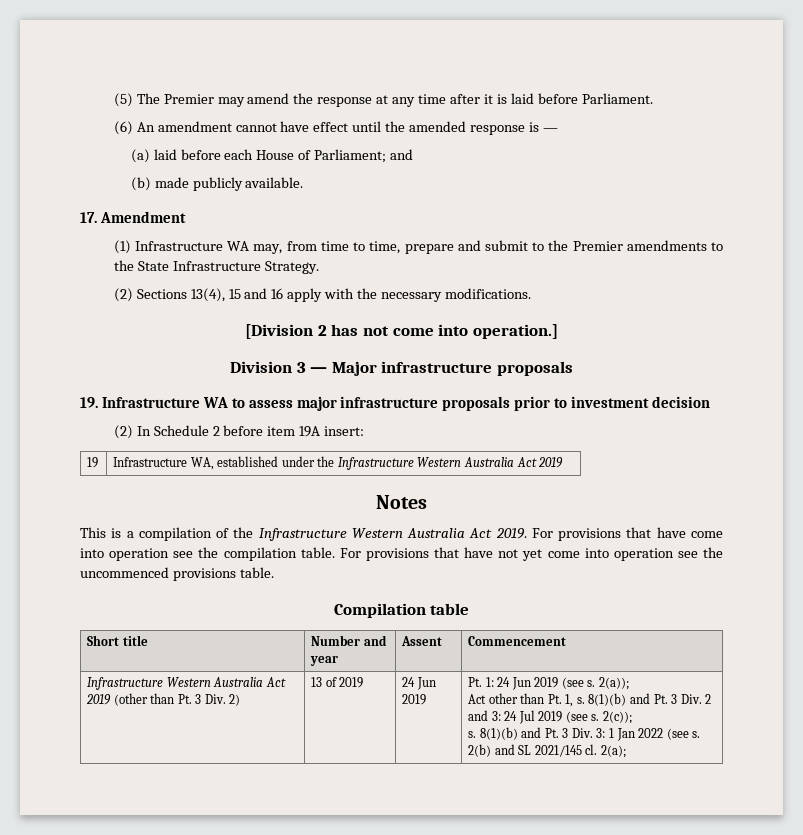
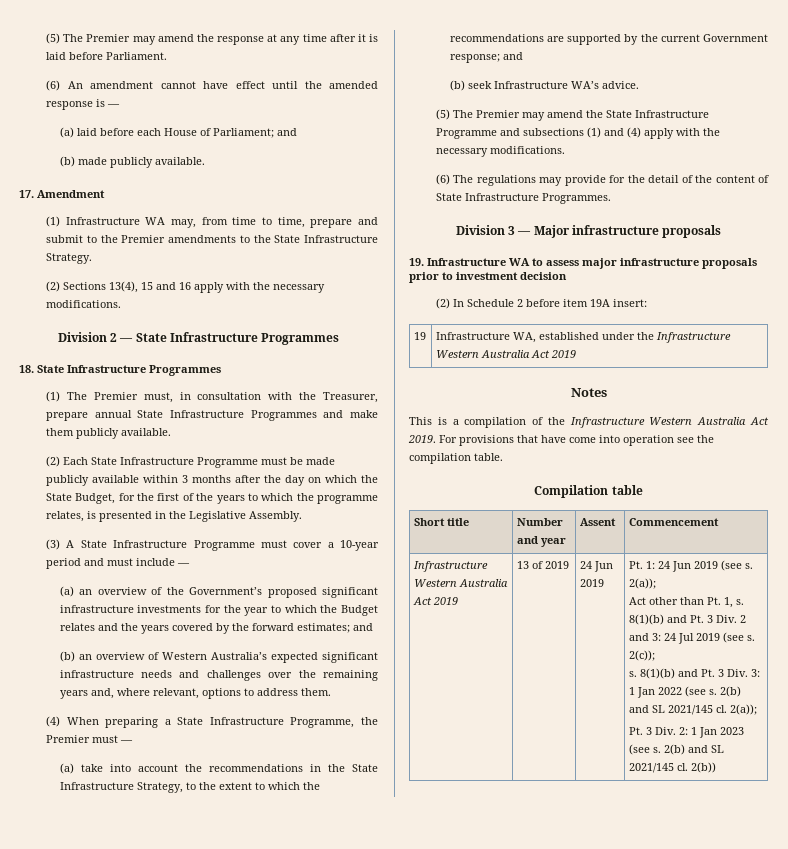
[245,324,558,339] [Division 2 has not come into operation.] -> [57,332,340,345] [19,365,221,376] [46,391,378,403] [46,410,378,421] [46,428,172,439] [46,456,336,468] [46,475,378,486] [46,493,378,504] [46,511,303,522] [46,539,379,551] [46,558,191,569] [59,586,378,598] [59,605,378,616] [59,623,373,634] [59,651,378,663] [59,670,378,681] [59,688,331,699] [46,716,378,728] [46,735,134,743] [59,763,378,774] [59,782,320,793] [449,34,768,45] [449,52,523,63] [449,80,639,91] [436,109,710,121] [436,127,721,139] [436,146,566,157] [436,174,769,186] [436,193,612,204] Division 2 — State Infrastructure Programmes // 18. State Infrastructure Programmes // (1) The Premier must, in consultation with the Treasurer, prepare annual State Infrastructure Programmes and make them publicly available. // (2) Each State Infrastructure Programme must be made publicly available within 3 months after the day on which the State Budget, for the first of the years to which the programme relates, is presented in the Legislative Assembly. // (3) A State Infrastructure Programme must cover a 10-year period and must include — // (a) an overview of the Government’s proposed significant infrastructure investments for the year to which the Budget relates and the years covered by the forward estimates; and // (b) an overview of Western Australia’s expected significant infrastructure needs and challenges over the remaining years and, where relevant, options to address them. // (4) When preparing a State Infrastructure Programme, the Premier must — // (a) take into account the recommendations in the State Infrastructure Strategy, to the extent to which the recommendations are supported by the current Government response; and // (b) seek Infrastructure WA’s advice. // (5) The Premier may amend the State Infrastructure Programme and subsections (1) and (4) apply with the necessary modifications. // (6) The regulations may provide for the detail of the content of State Infrastructure Programmes.
[339,547,723,561] [80,567,274,581] For provisions that have not yet come into operation see the uncommenced provisions table. -> (503, 457) none
[113,693,241,706] (other than Pt. 3 Div. 2) -> (458, 601) none
[600,745,626,758] 2(a); -> [729,704,757,715] [628,727,744,738] [628,744,724,755] [628,762,716,773] 2(a)); // Pt. 3 Div. 2: 1 Jan 2023 (see s. 2(b) and SL 2021/145 cl. 2(b))

